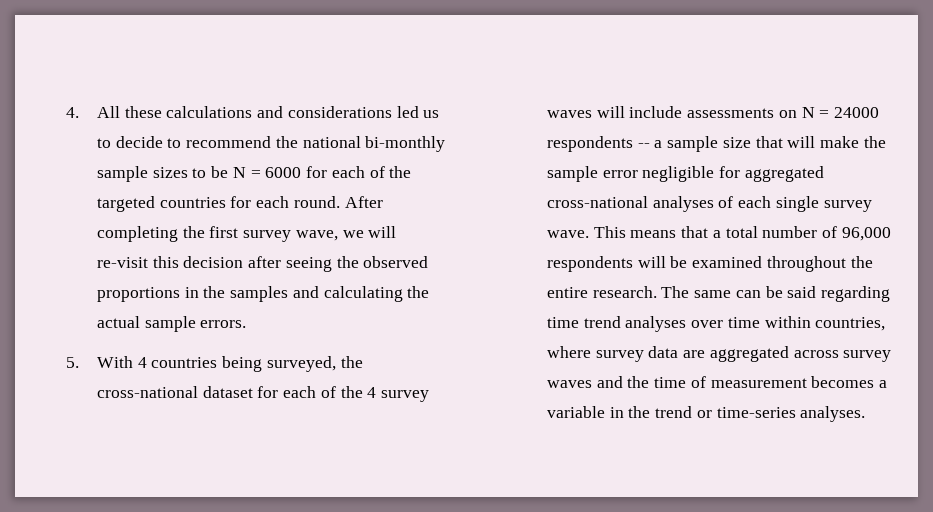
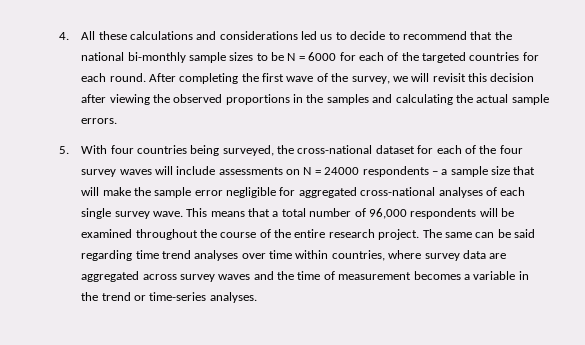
(272, 142) none -> [470,31,493,40] that
[243,230,338,242] survey wave, -> [286,73,390,84] wave of the survey,
[96,257,148,268] re-visit -> [432,73,466,82] revisit
[285,257,332,272] seeing -> [109,94,150,105] viewing
[137,357,147,368] 4 -> [110,145,134,154] four
[367,387,377,398] 4 -> [499,145,523,154] four
[637,143,650,148] -- -> [431,171,438,175] –
[546,286,657,298] entire research. -> [220,229,420,240] course of the entire research project.

